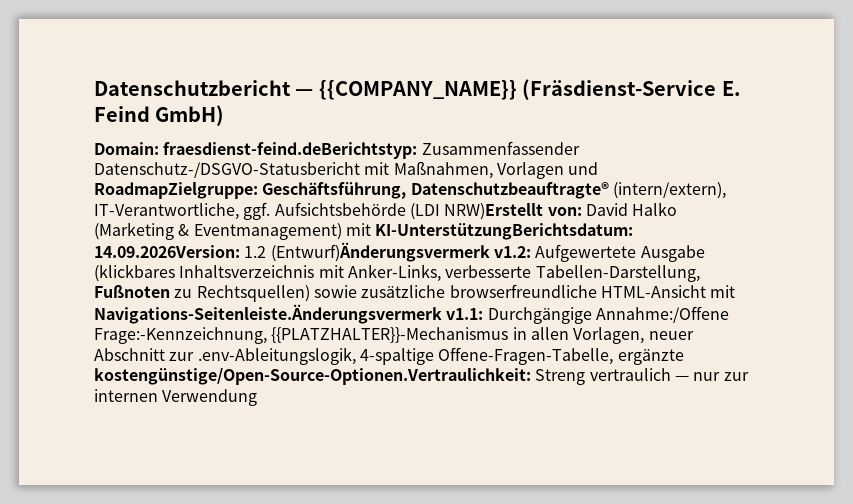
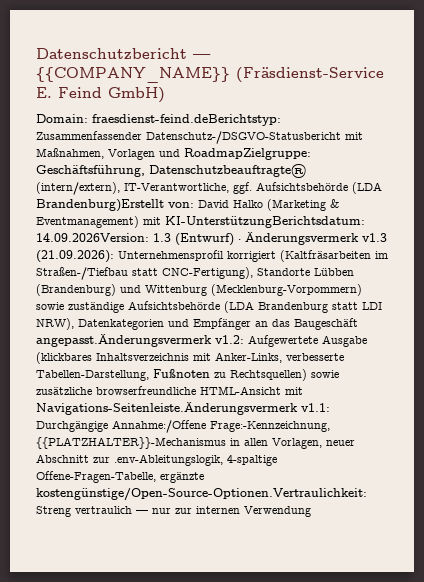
[409,203,544,220] (LDI NRW)Erstellt -> [352,182,382,194] [36,199,164,212] (LDA Brandenburg)Erstellt
[244,242,490,262] 1.2 (Entwurf)Änderungsvermerk -> [153,232,387,246] [36,250,388,263] [36,267,354,280] [36,284,362,296] [36,301,382,313] [36,318,358,330] [36,334,212,347] 1.3 (Entwurf) · Änderungsvermerk v1.3 (21.09.2026): Unternehmensprofil korrigiert (Kaltfräsarbeiten im Straßen-/Tiefbau statt CNC-Fertigung), Standorte Lübben (Brandenburg) und Wittenburg (Mecklenburg-Vorpommern) sowie zuständige Aufsichtsbehörde (LDA Brandenburg statt LDI NRW), Datenkategorien und Empfänger an das Baugeschäft angepasst.Änderungsvermerk

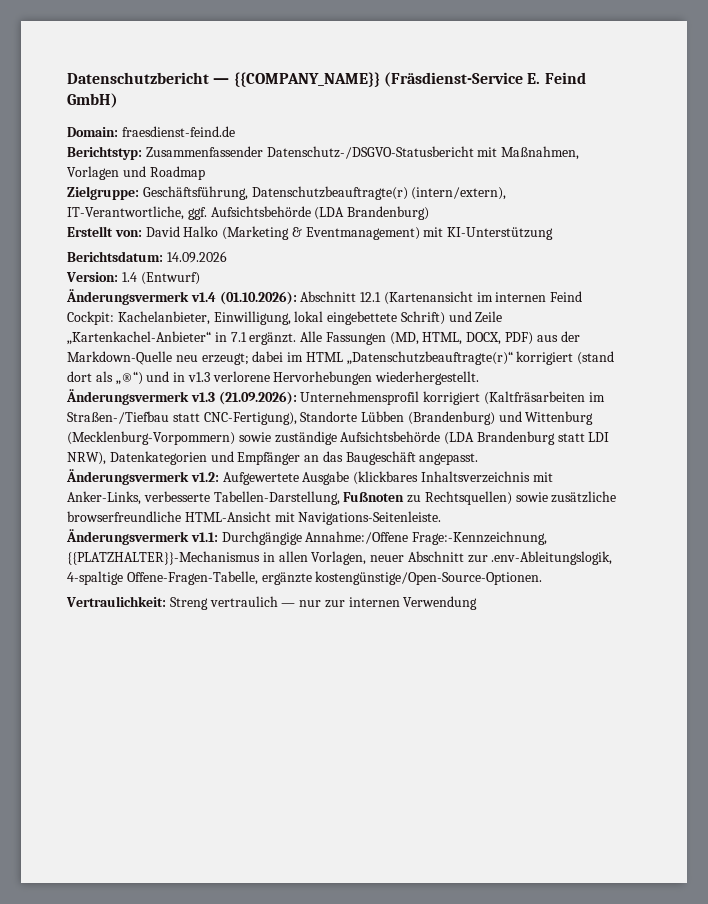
[92,114,281,126] fraesdienst-feind.deBerichtstyp: -> [121,126,235,137] [67,146,142,160] fraesdienst-feind.de // Berichtstyp:
[184,148,311,160] [36,164,306,178] RoadmapZielgruppe: Geschäftsführung, Datenschutzbeauftragte® -> [149,166,205,180] [67,186,408,200] Roadmap // Zielgruppe: Geschäftsführung, Datenschutzbeauftragte(r)
[36,199,164,212] Brandenburg)Erstellt -> [347,206,430,220] [67,226,113,237] Brandenburg) // Erstellt
[165,216,365,228] [36,233,241,246] KI-UnterstützungBerichtsdatum: 14.09.2026Version: 1.3 (Entwurf) · -> [447,227,554,240] [67,251,227,263] [66,272,200,285] [66,289,583,305] [67,311,503,325] [67,331,580,345] [67,351,615,365] [67,371,480,385] KI-Unterstützung // Berichtsdatum: 14.09.2026 // Version: 1.4 (Entwurf) // Änderungsvermerk v1.4 (01.10.2026): Abschnitt 12.1 (Kartenansicht im internen Feind Cockpit: Kachelanbieter, Einwilligung, lokal eingebettete Schrift) und Zeile „Kartenkachel-Anbieter“ in 7.1 ergänzt. Alle Fassungen (MD, HTML, DOCX, PDF) aus der Markdown-Quelle neu erzeugt; dabei im HTML „Datenschutzbeauftragte(r)“ korrigiert (stand dort als „®“) und in v1.3 verlorene Hervorhebungen wiederhergestellt. //
[36,334,212,347] angepasst.Änderungsvermerk -> [419,453,479,465] [66,469,189,485] angepasst. // Änderungsvermerk
[36,402,298,415] Navigations-Seitenleiste.Änderungsvermerk -> [298,511,442,525] [66,529,189,545] Navigations-Seitenleiste. // Änderungsvermerk
[36,488,367,501] kostengünstige/Open-Source-Optionen.Vertraulichkeit: -> [315,571,543,585] [66,596,166,607] kostengünstige/Open-Source-Optionen. // Vertraulichkeit:

